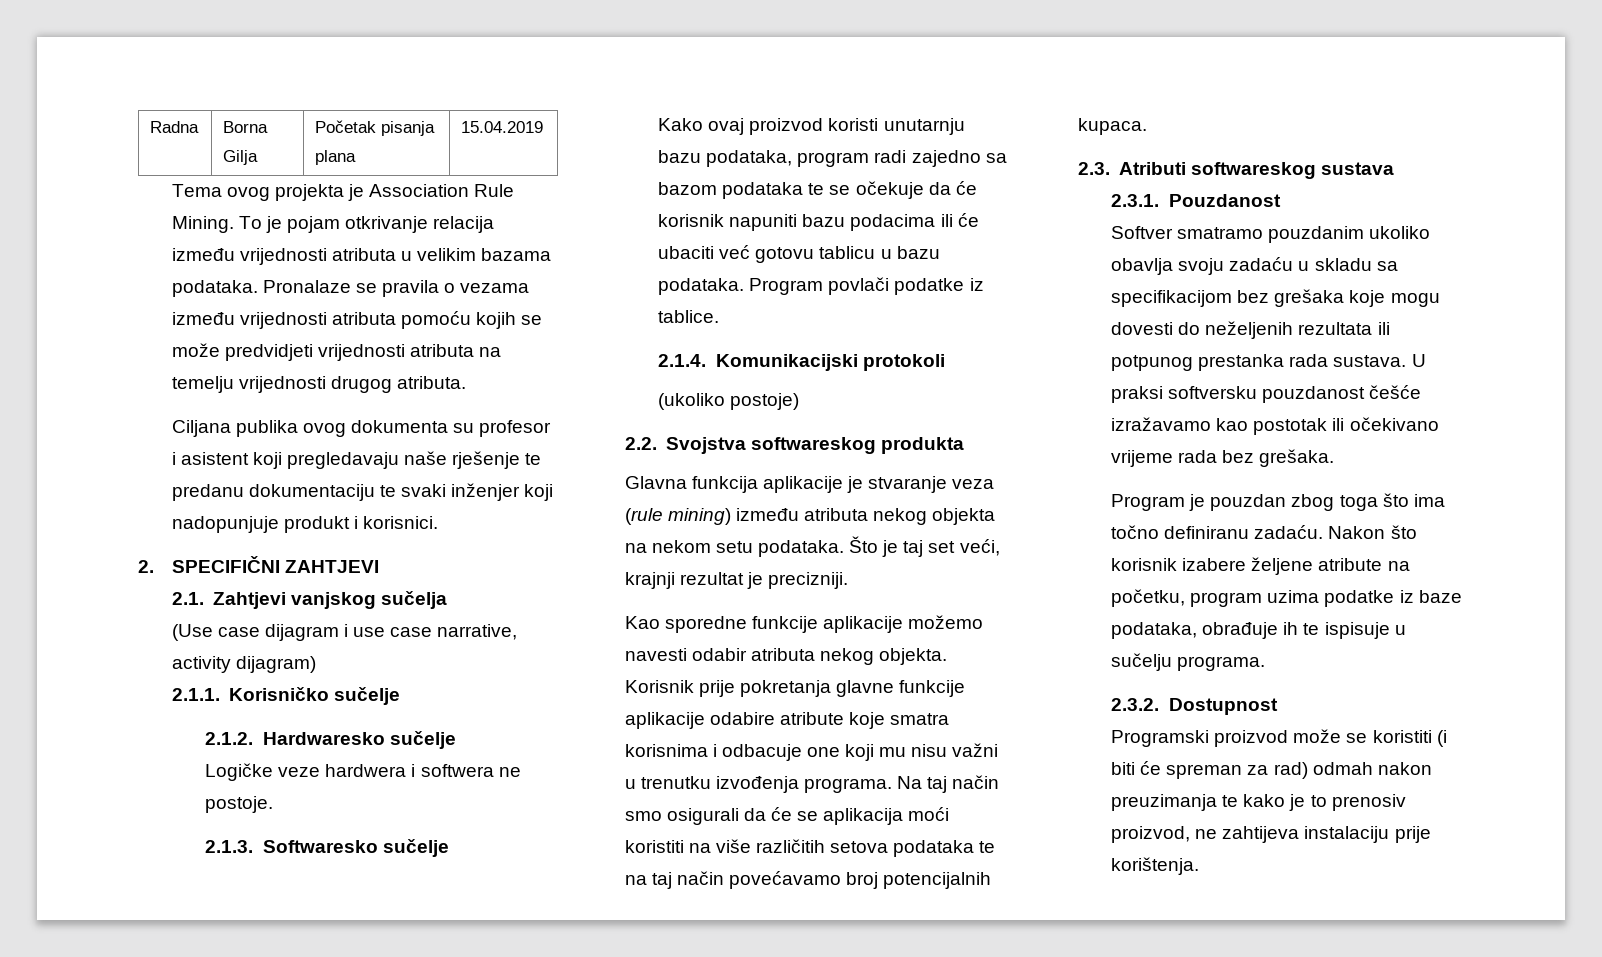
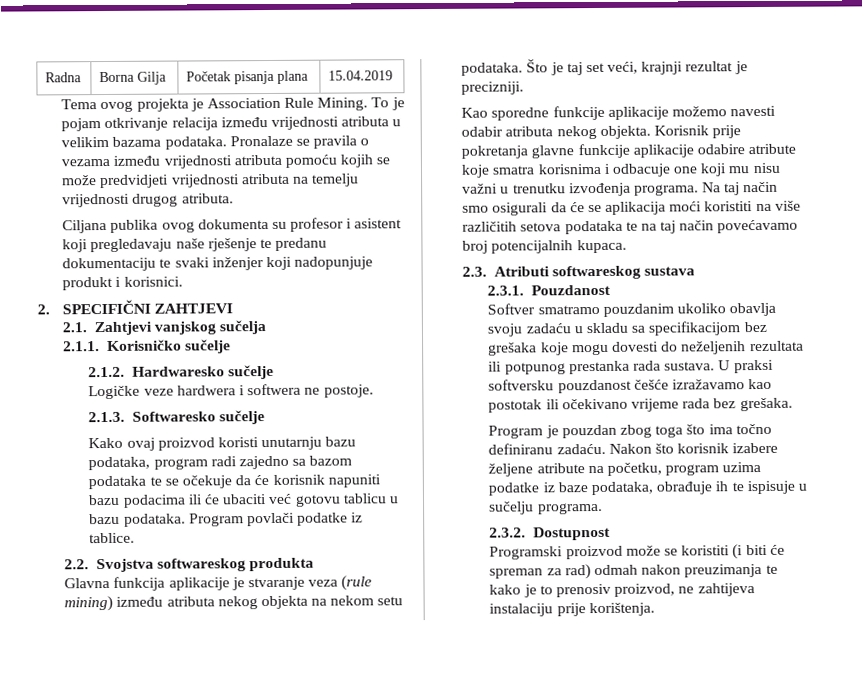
[171,624,518,641] [171,656,316,673] // (Use case dijagram i use case narrative, activity dijagram) -> (267, 327) none
[658,354,945,371] [658,393,800,410] // 2.1.4. Komunikacijski protokoli // (ukoliko postoje) -> (136, 538) none

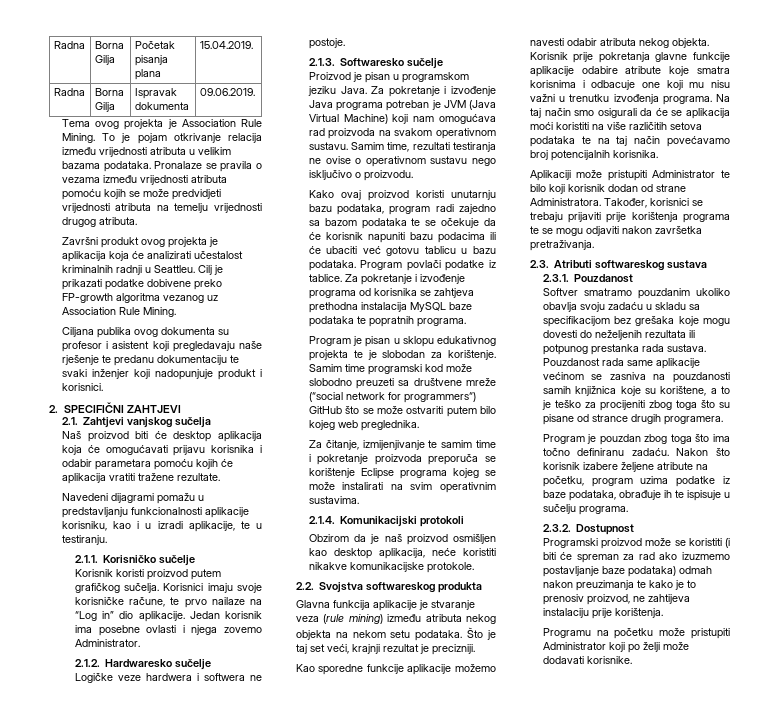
[328,70,394,81] 15.04.2019 -> [199,41,253,49] [53,88,85,96] [94,88,124,96] [94,102,115,112] [134,88,177,99] [134,102,189,110] [199,88,255,96] 15.04.2019. // Radna | Borna Gilja | Ispravak dokumenta | 09.06.2019.
(234, 198) none -> [61,237,218,248] [61,251,243,262] [61,265,223,275] [61,279,222,290] [61,293,218,303] [61,307,176,317] // Završni produkt ovog projekta je aplikacija koja će analizirati učestalost kriminalnih radnji u Seattleu. Cilj je prikazati podatke dobivene preko FP-growth algoritma vezanog uz Association Rule Mining.
[63,339,232,354] 2.1.1. Korisničko sučelje -> [61,431,262,442] [61,445,262,456] [61,459,233,470] [61,473,220,484] [61,493,204,504] [61,507,249,518] [61,521,262,532] [61,535,107,545] [74,555,196,566] [74,569,221,580] [74,583,262,593] [74,597,262,608] [74,611,262,622] [74,625,262,636] [74,639,140,647] Naš proizvod biti će desktop aplikacija koja će omogućavati prijavu korisnika i odabir parametara pomoću kojih će aplikacija vratiti tražene rezultate. // Navedeni dijagrami pomažu u predstavljanju funkcionalnosti aplikacije korisniku, kao i u izradi aplikacije, te u testiranju. // 2.1.1. Korisničko sučelje // Korisnik koristi proizvod putem grafičkog sučelja. Korisnici imaju svoje korisničke račune, te prvo nailaze na “Log in” dio aplikacije. Jedan korisnik ima posebne ovlasti i njega zovemo Administrator.
(266, 417) none -> [308,72,469,83] [307,86,496,97] [308,100,496,111] [308,114,496,124] [308,128,496,139] [308,142,496,152] [308,156,496,167] [308,170,413,181] // Proizvod je pisan u programskom jeziku Java. Za pokretanje i izvođenje Java programa potreban je JVM (Java Virtual Machine) koji nam omogućava rad proizvoda na svakom operativnom sustavu. Samim time, rezultati testiranja ne ovise o operativnom sustavu nego isključivo o proizvodu.
(136, 538) none -> [344,274,465,285] [308,288,474,299] [308,302,472,313] [308,316,466,327] [308,336,496,347] [308,350,496,361] [308,364,472,375] [308,378,496,389] [308,392,476,403] [308,406,496,417] [308,420,419,431] [308,440,496,450] [308,454,496,465] [308,468,496,479] [308,482,496,493] [308,496,359,504] [308,516,465,527] [308,534,496,545] [308,548,496,559] [308,562,474,573] Za pokretanje i izvođenje programa od korisnika se zahtjeva prethodna instalacija MySQL baze podataka te popratnih programa. // Program je pisan u sklopu edukativnog projekta te je slobodan za korištenje. Samim time programski kod može slobodno preuzeti sa društvene mreže (“social network for programmers“) GitHub što se može ostvariti putem bilo kojeg web preglednika. // Za čitanje, izmijenjivanje te samim time i pokretanje proizvoda preporuča se korištenje Eclipse programa kojeg se može instalirati na svim operativnim sustavima. // 2.1.4. Komunikacijski protokoli // Obzirom da je naš proizvod osmišljen kao desktop aplikacija, neće koristiti nikakve komunikacijske protokole.
[576,239,627,254] kupaca. -> [612,150,658,158] [529,170,730,181] [529,184,686,194] [529,198,703,208] [529,212,730,223] [529,226,702,236] [529,240,594,251] korisnika. // Aplikaciji može pristupiti Administrator te bilo koji korisnik dodan od strane Administratora. Također, korisnici se trebaju prijaviti prije korištenja programa te se mogu odjaviti nakon završetka pretraživanja.
[718,359,774,374] [488,378,773,394] [488,397,793,413] U praksi softversku pouzdanost češće izražavamo kao postotak ili očekivano vrijeme rada bez grešaka. -> [542,358,700,369] [542,372,730,383] [542,386,730,396] [541,400,730,411] [542,414,723,425] Pouzdanost rada same aplikacije većinom se zasniva na pouzdanosti samih knjižnica koje su korištene, a to je teško za procijeniti zbog toga što su pisane od strance drugih programera.
[564,564,591,580] rad) -> [638,552,730,560] [542,566,676,577] rad ako izuzmemo postavljanje baze podataka)
(655, 609) none -> [542,628,730,639] [542,642,689,653] [542,656,632,664] // Programu na početku može pristupiti Administrator koji po želji može dodavati korisnike.

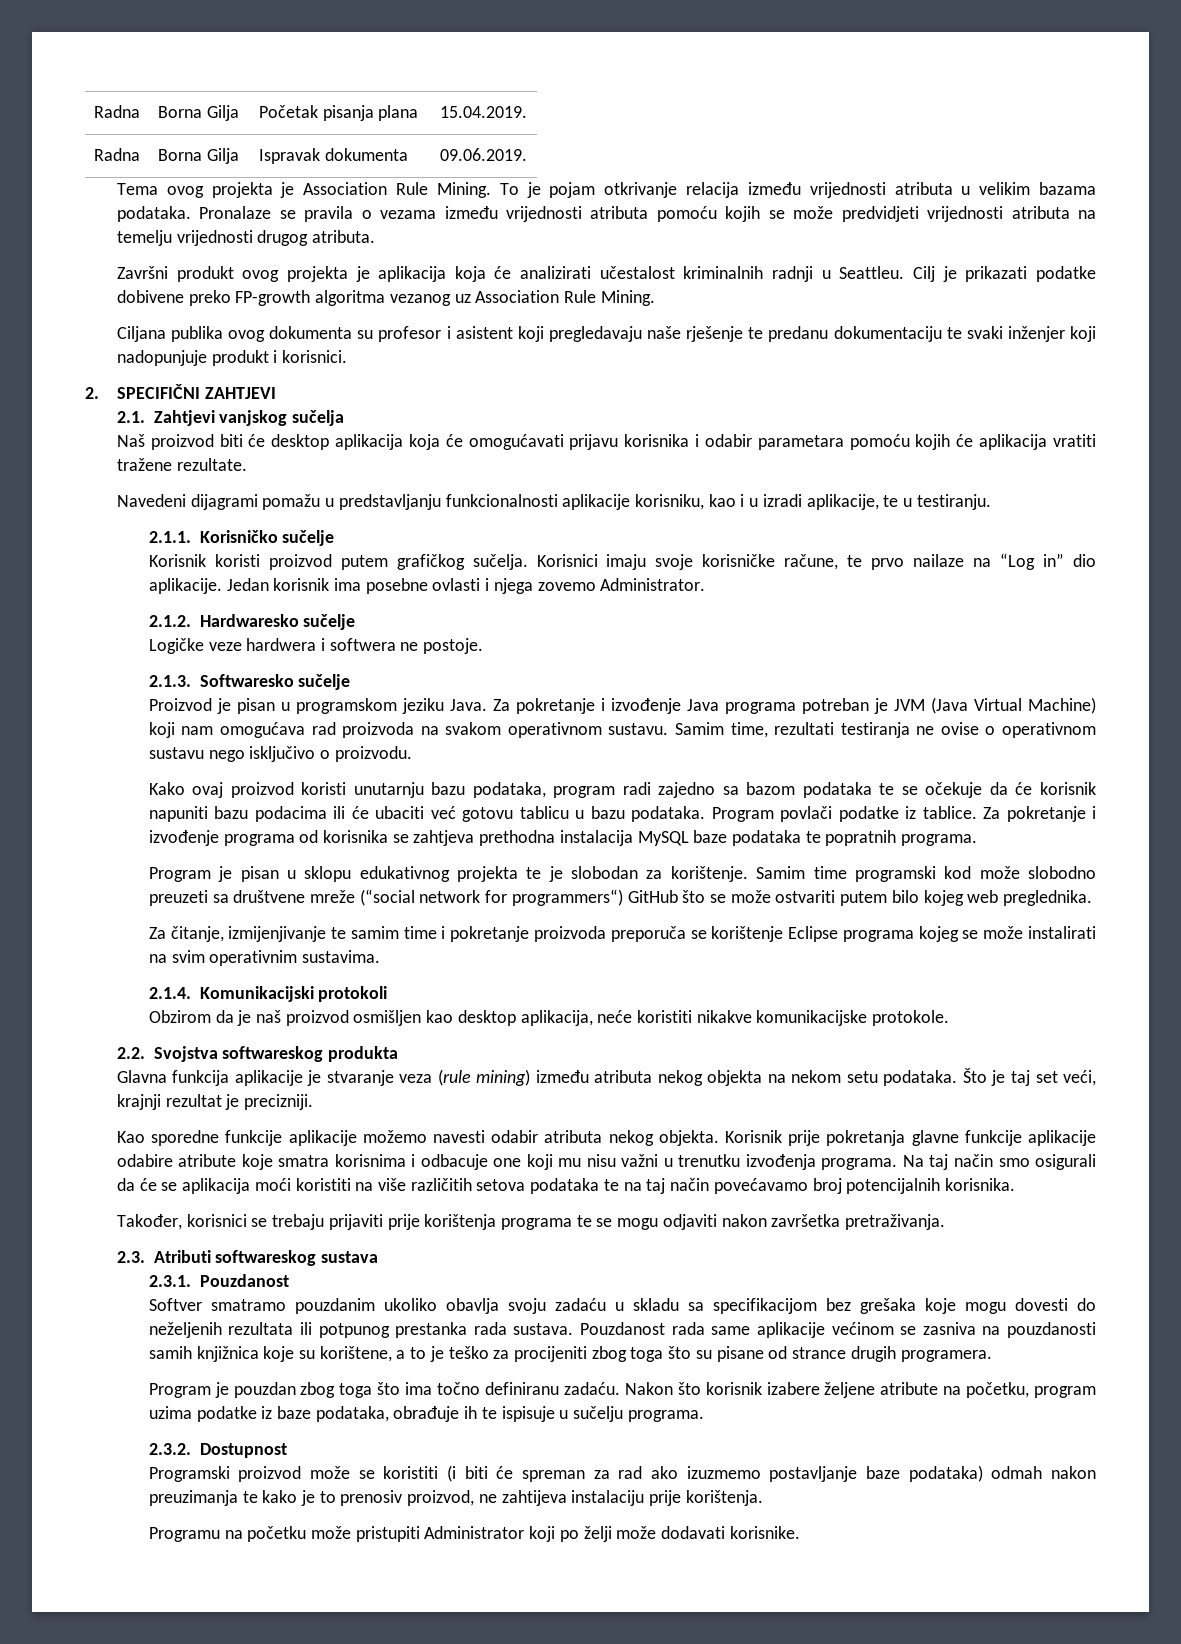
[529,170,730,181] [529,184,686,194] [529,198,601,206] Aplikaciji može pristupiti Administrator te bilo koji korisnik dodan od strane Administratora. -> (1015, 1184) none

